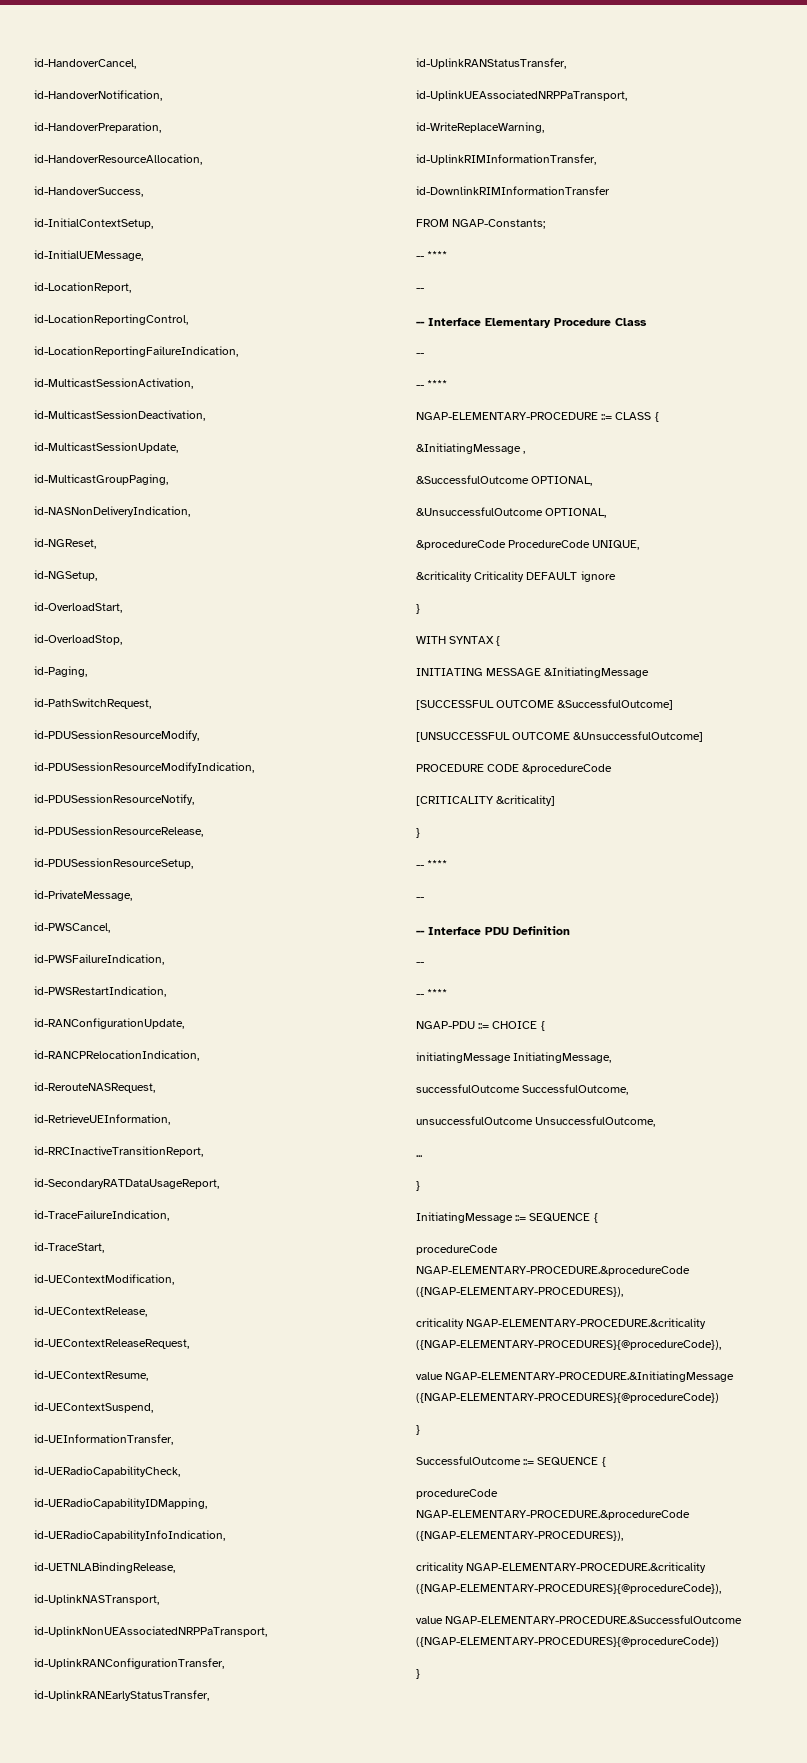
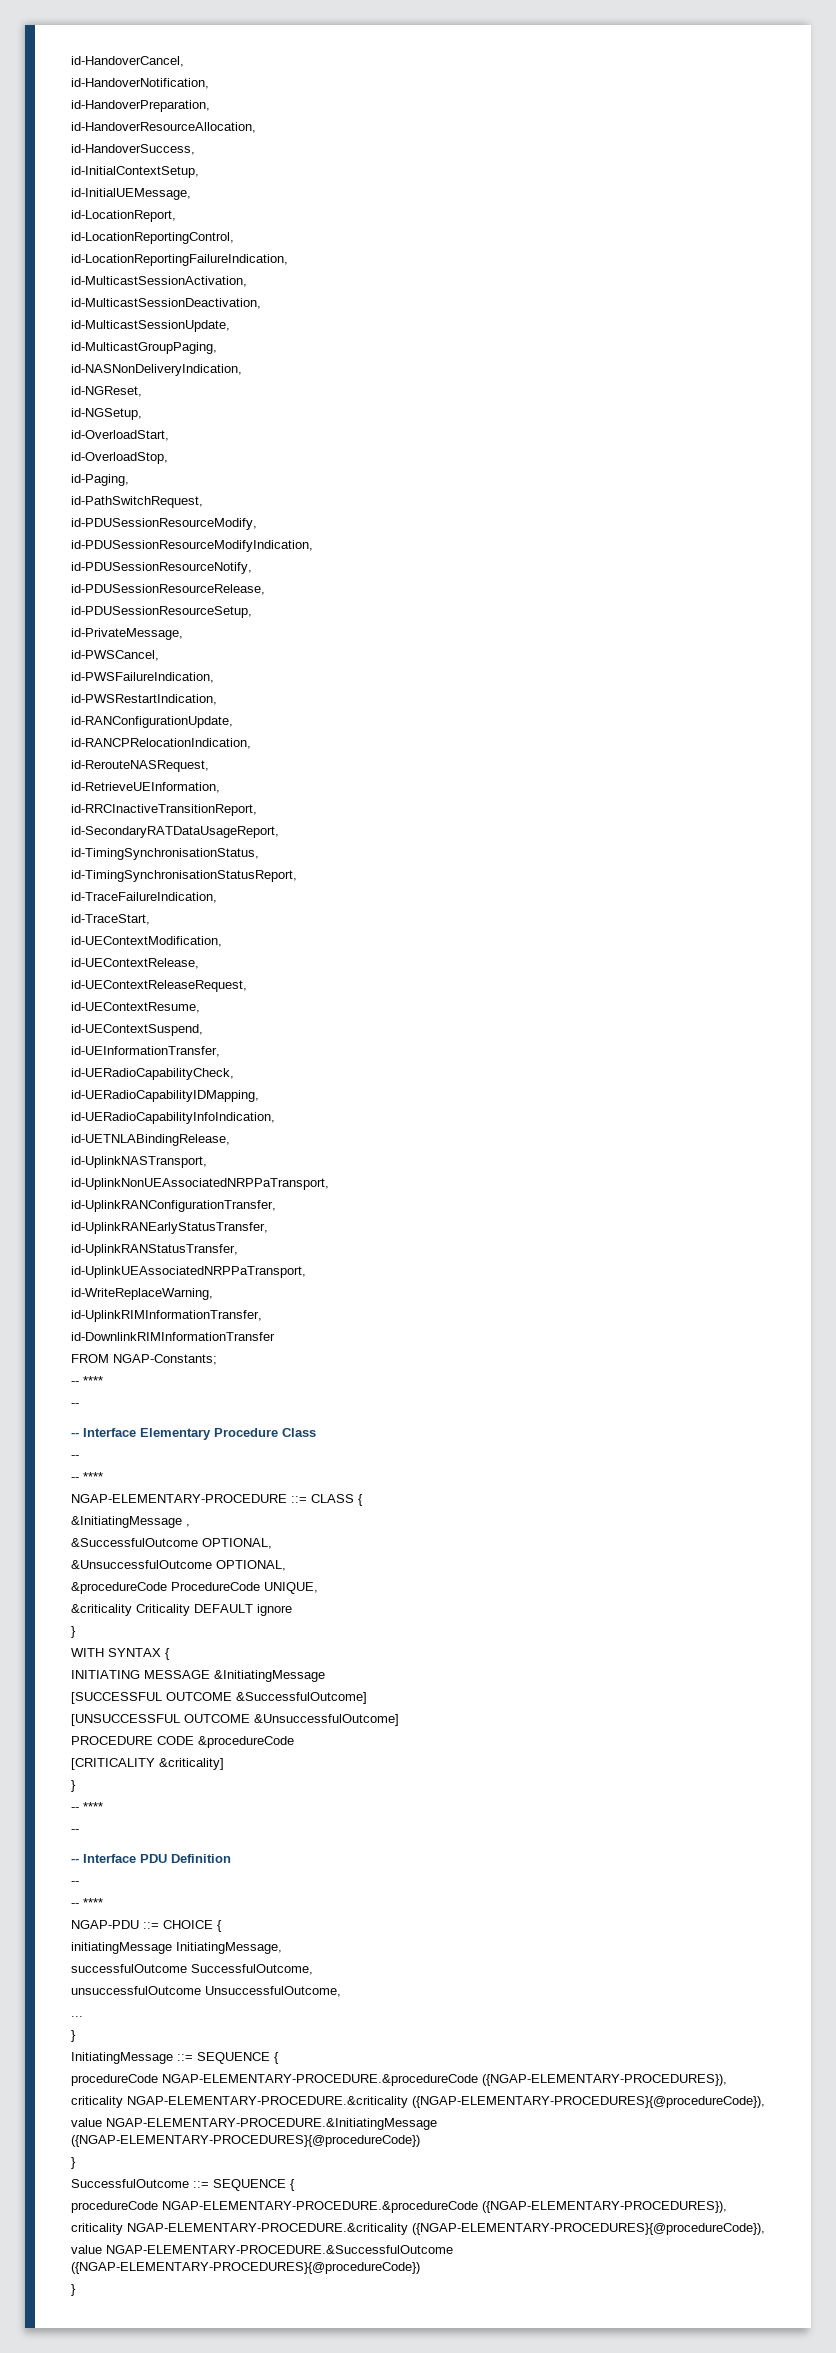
(219, 1183) none -> [71,848,259,860] [71,870,297,882] // id-TimingSynchronisationStatus, // id-TimingSynchronisationStatusReport,

